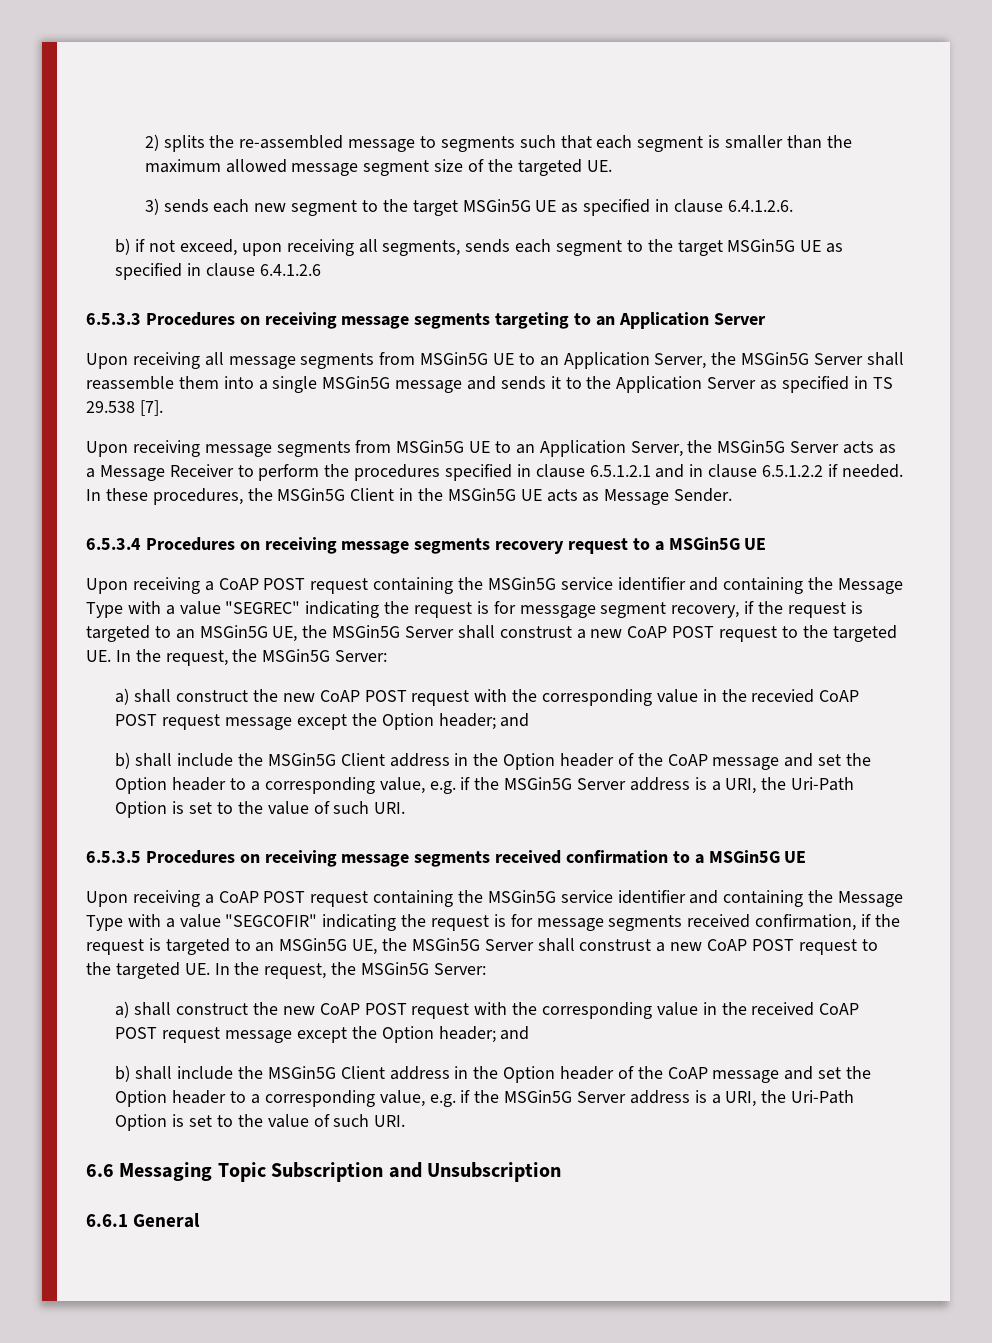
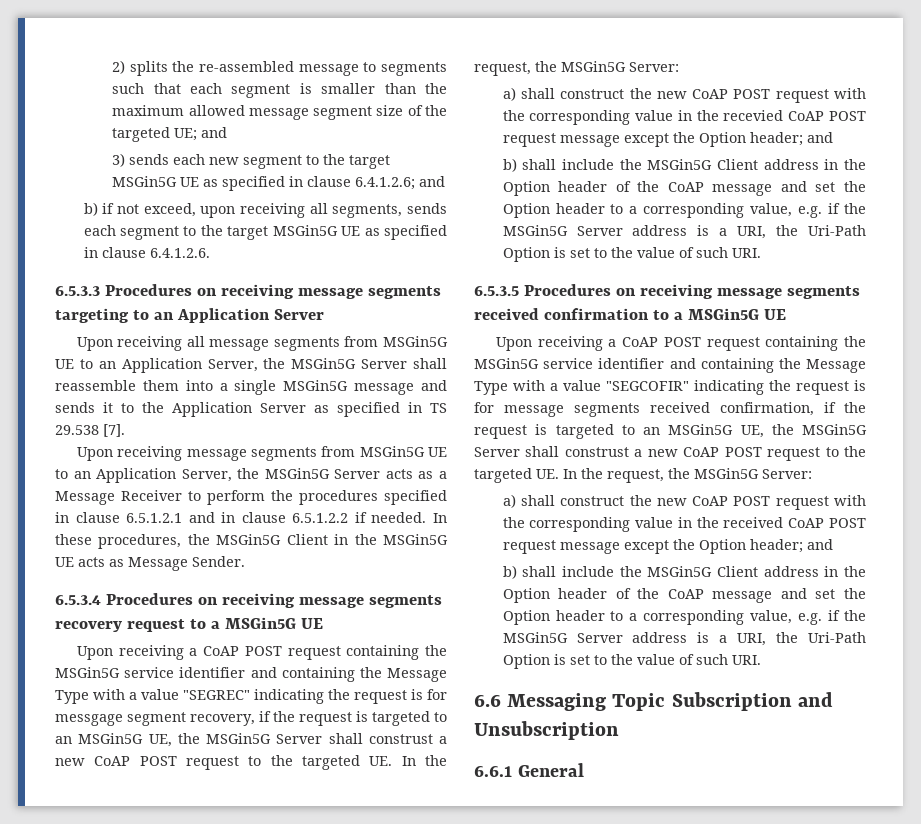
[586,160,612,172] UE. -> [174,127,228,141] UE; and
[727,200,793,212] 6.4.1.2.6. -> [355,176,446,190] 6.4.1.2.6; and
[259,264,321,276] 6.4.1.2.6 -> [149,248,210,258] 6.4.1.2.6.

